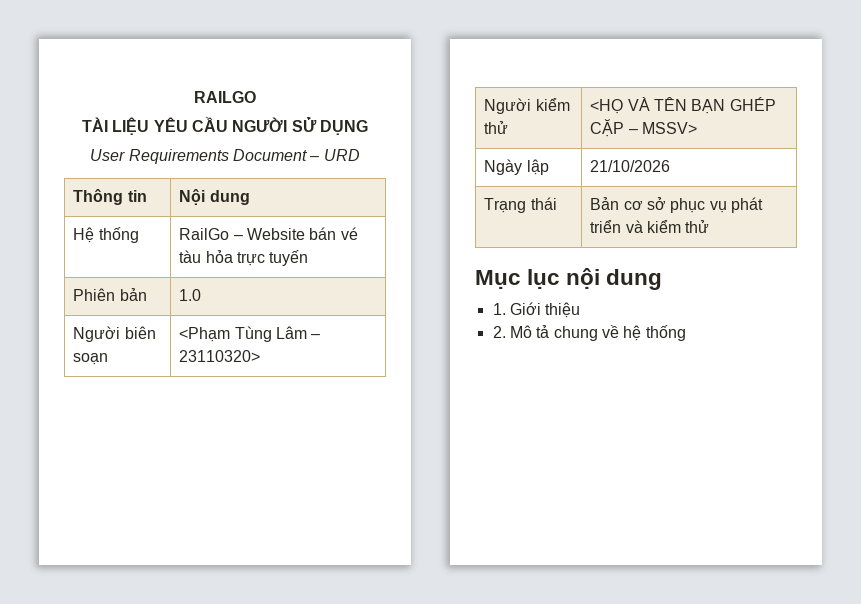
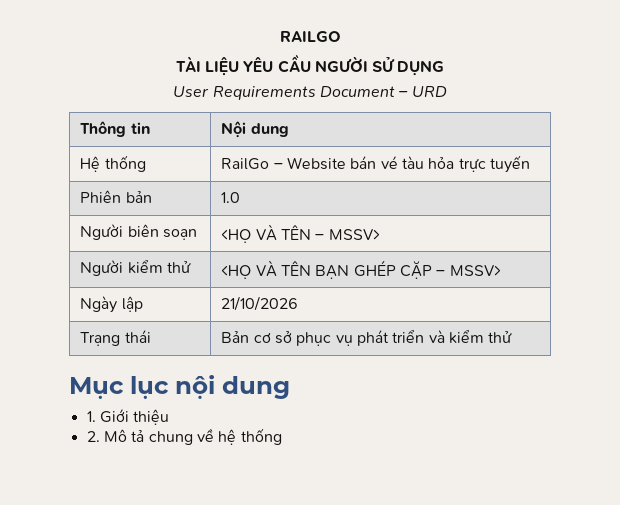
[179,326,321,342] [179,350,261,362] <Phạm Tùng Lâm – 23110320> -> [221,224,380,243] <HỌ VÀ TÊN – MSSV>

